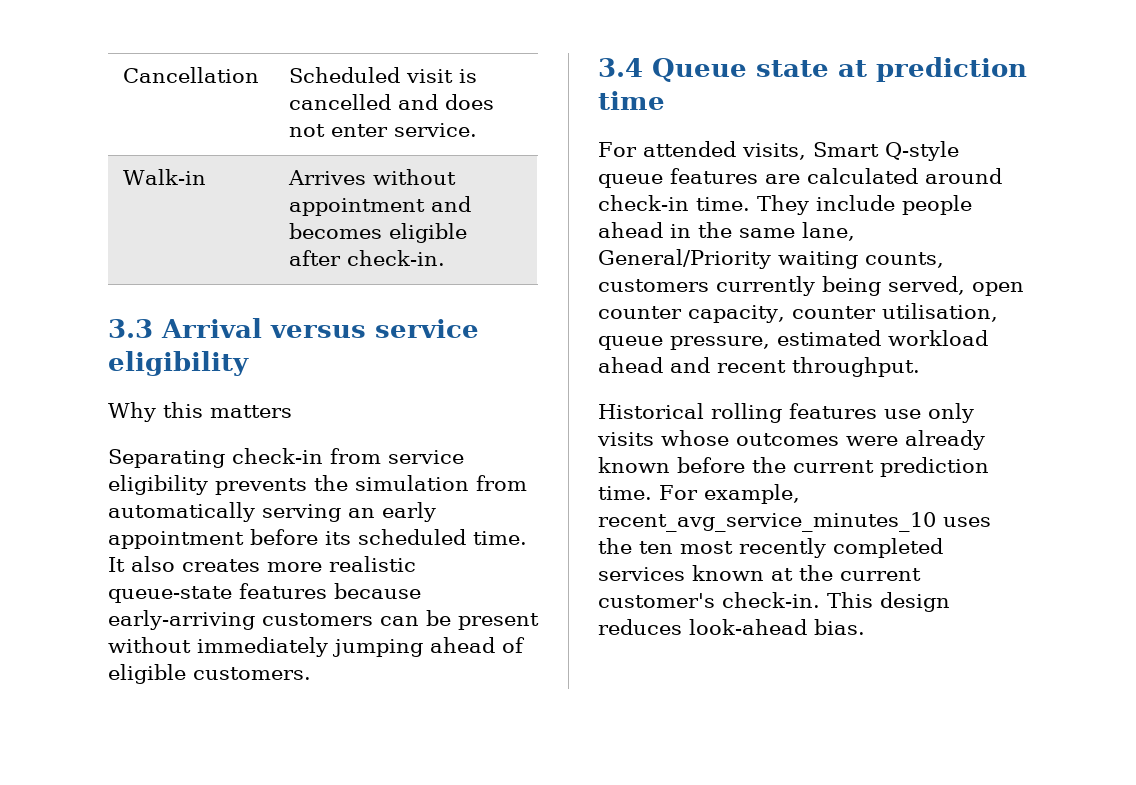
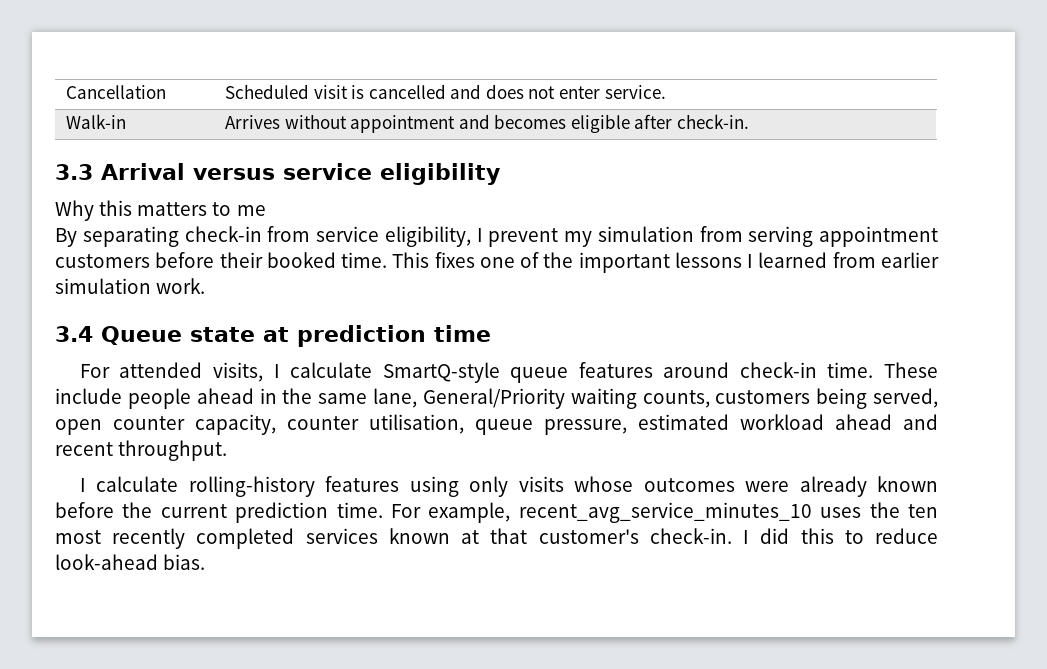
[108,448,464,468] [108,475,527,495] [108,502,436,522] [108,529,527,549] [108,556,416,572] [108,583,421,603] [108,610,539,630] [108,637,525,657] [108,664,311,684] // Separating check-in from service eligibility prevents the simulation from automatically serving an early appointment before its scheduled time. It also creates more realistic queue-state features because early-arriving customers can be present without immediately jumping ahead of eligible customers. -> [212,202,266,216] [55,226,938,247] [55,252,939,273] [55,278,206,294] to me // By separating check-in from service eligibility, I prevent my simulation from serving appointment customers before their booked time. This fixes one of the important lessons I learned from earlier simulation work.
[812,141,959,161] [598,168,918,188] Smart Q-style queue features are calculated -> [273,362,653,383] I calculate SmartQ-style queue features
[757,195,809,215] They -> [884,362,939,378] These
[716,276,815,296] currently -> (811, 397) none
[598,403,921,423] Historical rolling features use -> [79,476,459,497] I calculate rolling-history features using
[799,565,921,581] [598,592,950,612] [598,619,682,635] the current customer's check-in. This design reduces -> [490,528,939,544] that customer's check-in. I did this to reduce

